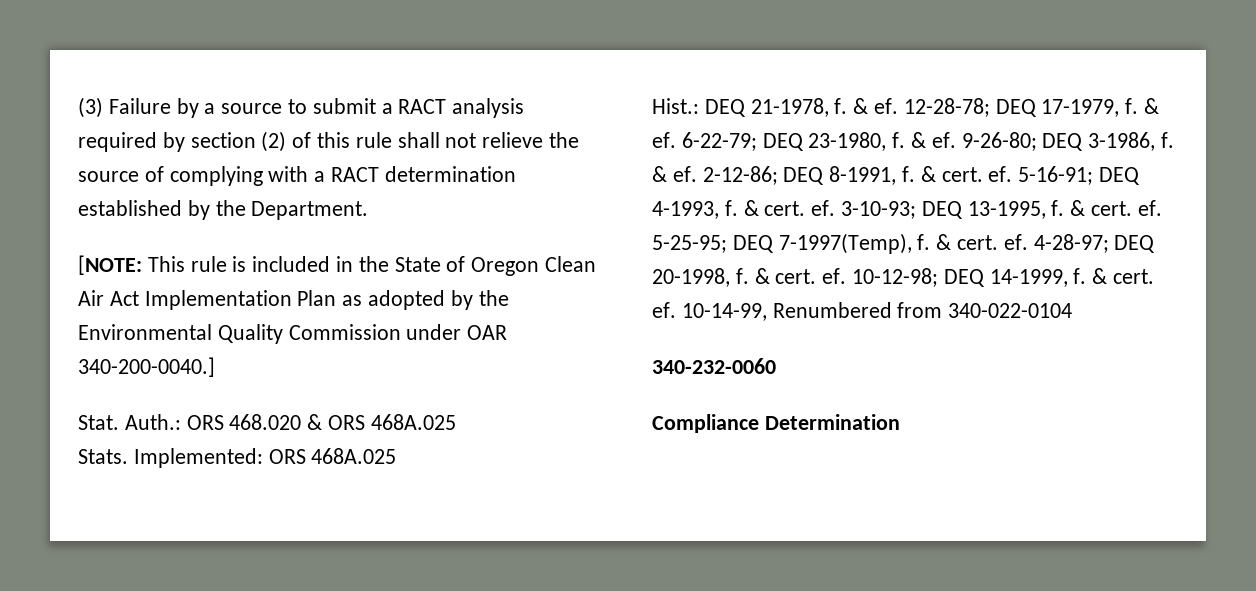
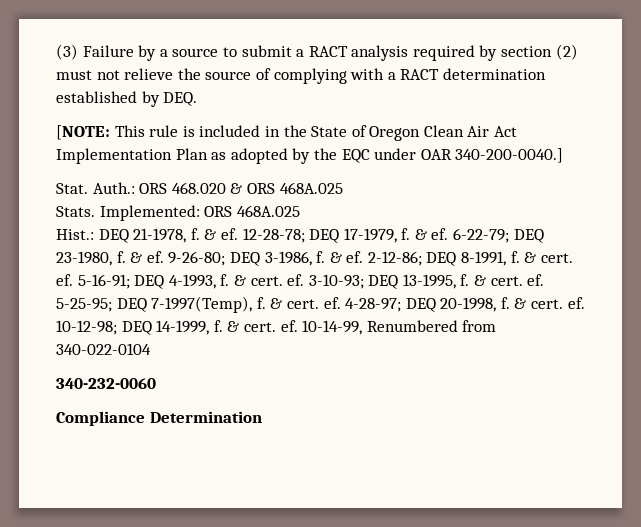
[292,132,440,148] of this rule shall -> [56,70,92,80] must
[215,200,369,220] the Department. -> [163,92,198,106] DEQ.
[78,324,401,344] Environmental Quality Commission -> [341,149,370,163] EQC

